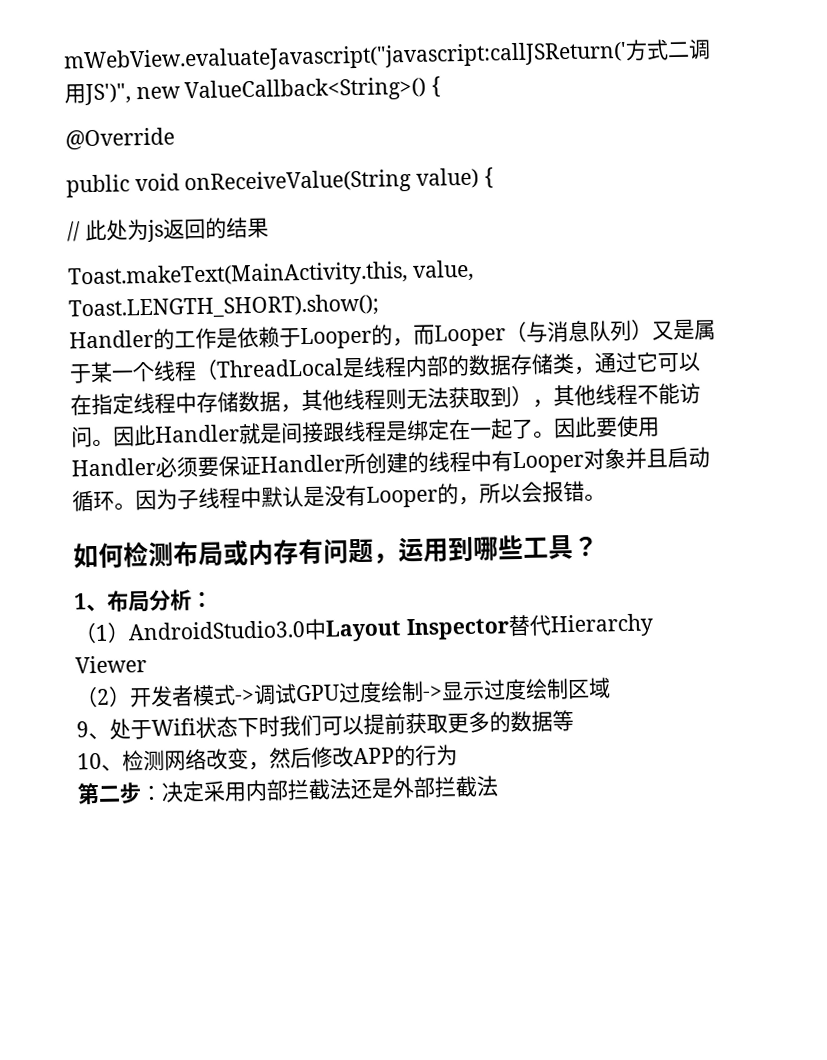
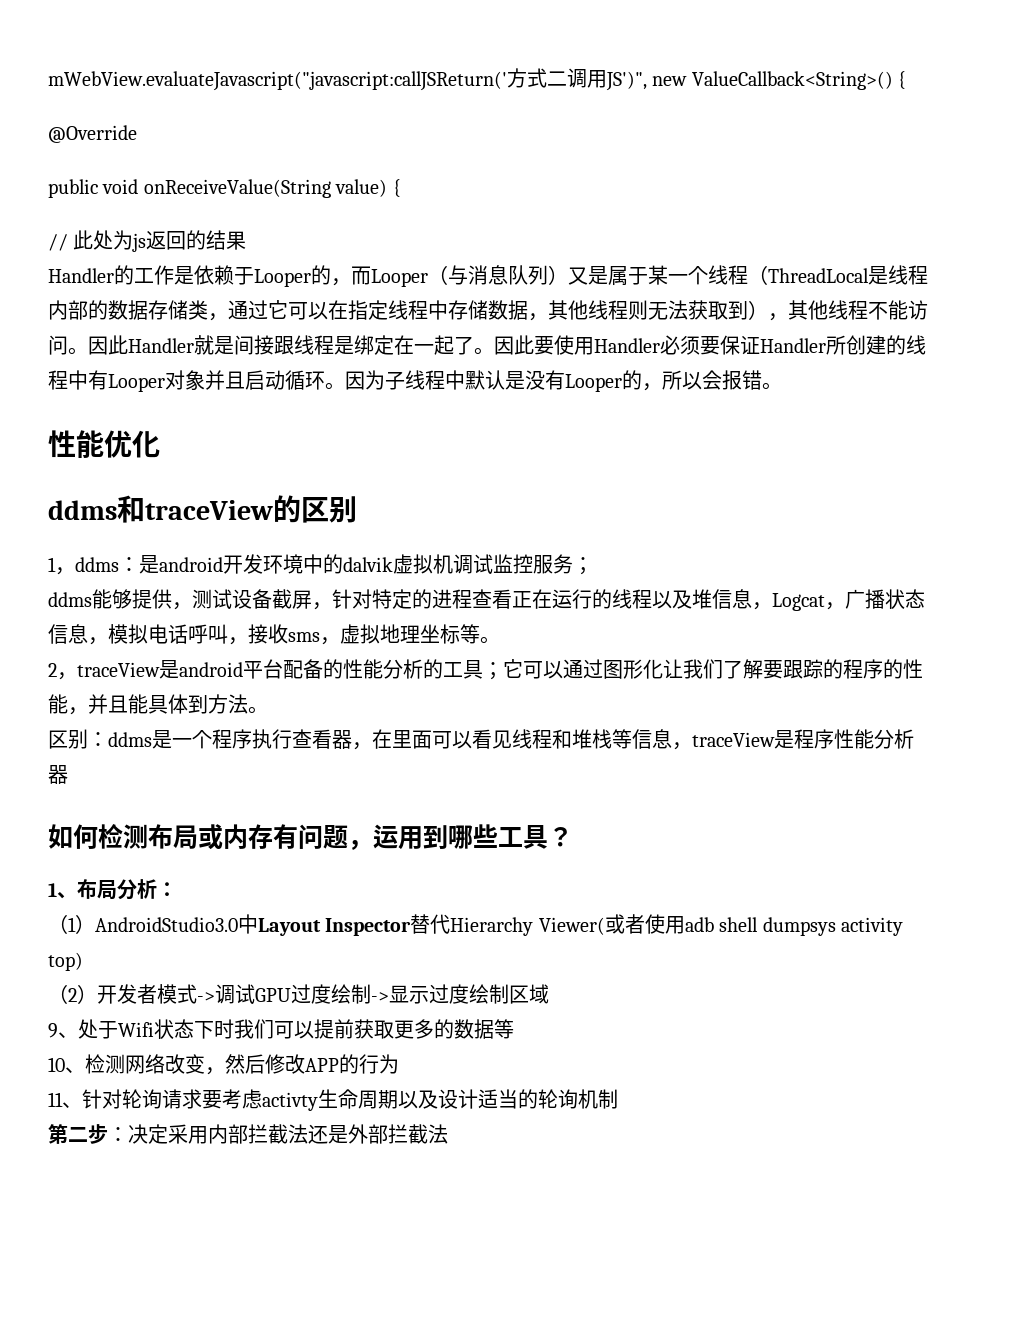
[67,259,474,290] [68,293,379,321] // Toast.makeText(MainActivity.this, value, Toast.LENGTH_SHORT).show(); -> (247, 240) none
(606, 497) none -> [48,430,160,458] [48,495,357,523] [48,554,593,575] [48,589,925,611] [48,624,500,645] [48,659,923,680] [48,694,268,715] [48,729,914,750] [48,765,68,784] // 性能优化 // ddms和traceView的区别 // 1，ddms：是android开发环境中的dalvik虚拟机调试监控服务； // ddms能够提供，测试设备截屏，针对特定的进程查看正在运行的线程以及堆信息，Logcat，广播状态信息，模拟电话呼叫，接收sms，虚拟地理坐标等。 // 2，traceView是android平台配备的性能分析的工具；它可以通过图形化让我们了解要跟踪的程序的性能，并且能具体到方法。 // 区别：ddms是一个程序执行查看器，在里面可以看见线程和堆栈等信息，traceView是程序性能分析器
[75,655,147,674] Viewer -> [538,914,903,936] [48,952,83,971] Viewer(或者使用adb shell dumpsys activity top)
(458, 755) none -> [48,1089,618,1111] // 11、针对轮询请求要考虑activty生命周期以及设计适当的轮询机制

